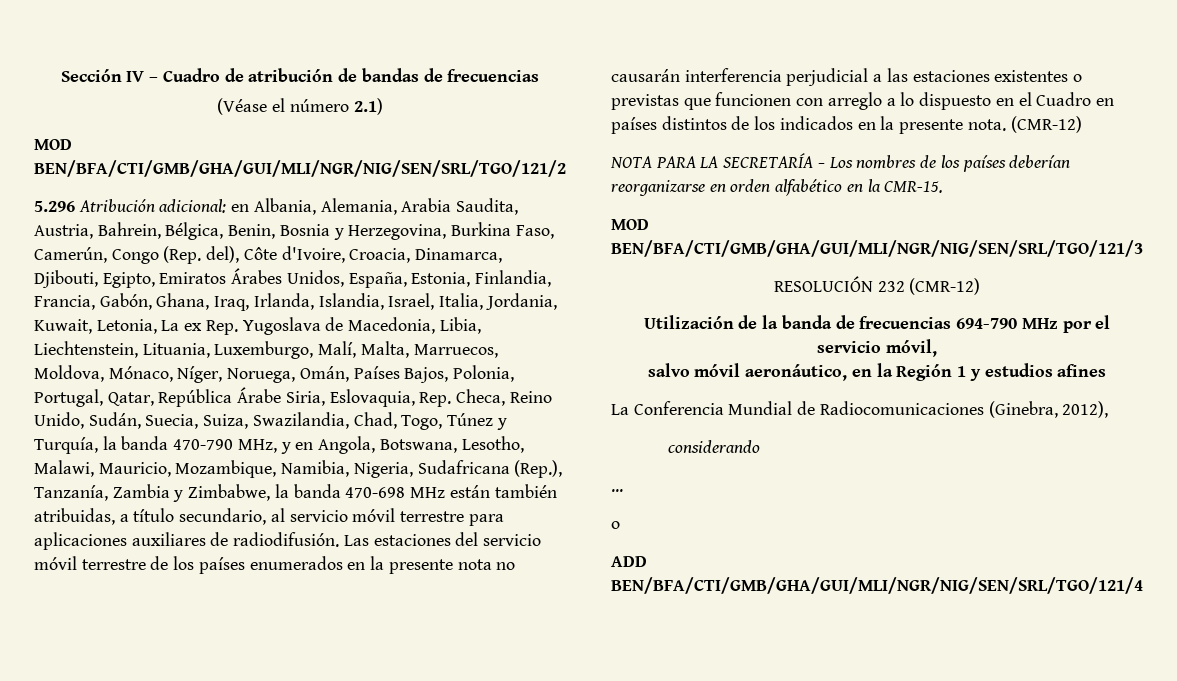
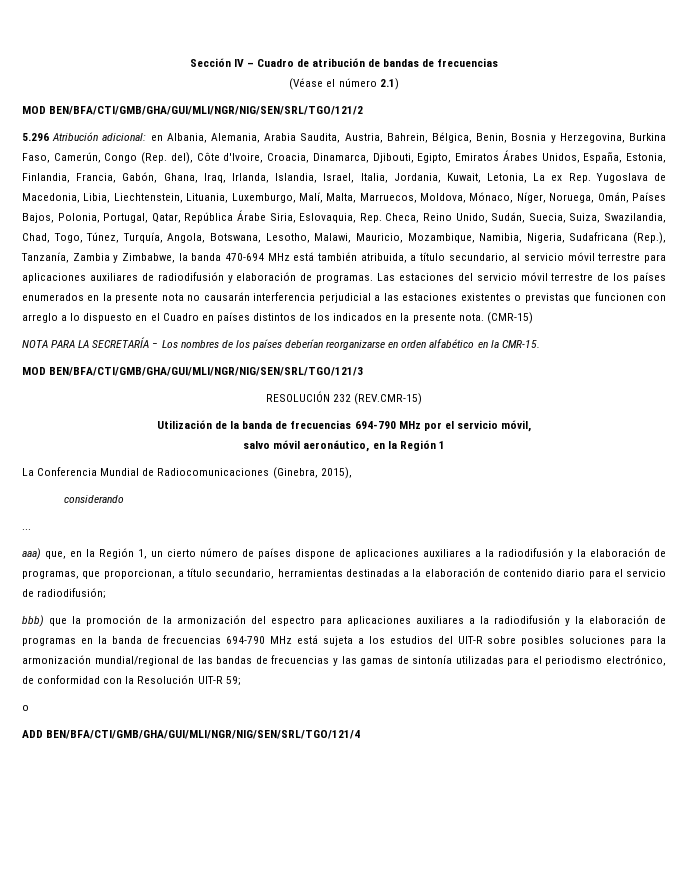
[447,413,507,430] [34,436,314,454] Túnez y Turquía, la banda 470-790 MHz, y en -> [86,232,163,243] Túnez, Turquía,
[345,484,557,498] [34,508,115,525] 470-698 MHz están también atribuidas, -> [224,252,407,263] 470-694 MHz está también atribuida,
[233,532,340,547] radiodifusión. -> [157,272,374,283] radiodifusión y elaboración de programas.
[1010,116,1082,133] (CMR-12) -> [486,312,533,324] (CMR-15)
[909,278,981,295] (CMR-12) -> [354,393,423,405] (REV.CMR-15)
[969,363,1107,381] y estudios afines -> (445, 445) none
[1062,401,1109,418] 2012), -> [320,467,352,479] 2015),
(623, 490) none -> [22,548,666,560] [22,568,666,579] [22,588,107,599] [22,615,666,627] [22,635,667,646] [22,655,666,666] [22,675,241,686] // aaa) que, en la Región 1, un cierto número de países dispone de aplicaciones auxiliares a la radiodifusión y la elaboración de programas, que proporcionan, a título secundario, herramientas destinadas a la elaboración de contenido diario para el servicio de radiodifusión; // bbb) que la promoción de la armonización del espectro para aplicaciones auxiliares a la radiodifusión y la elaboración de programas en la banda de frecuencias 694-790 MHz está sujeta a los estudios del UIT-R sobre posibles soluciones para la armonización mundial/regional de las bandas de frecuencias y las gamas de sintonía utilizadas para el periodismo electrónico, de conformidad con la Resolución UIT-R 59;

